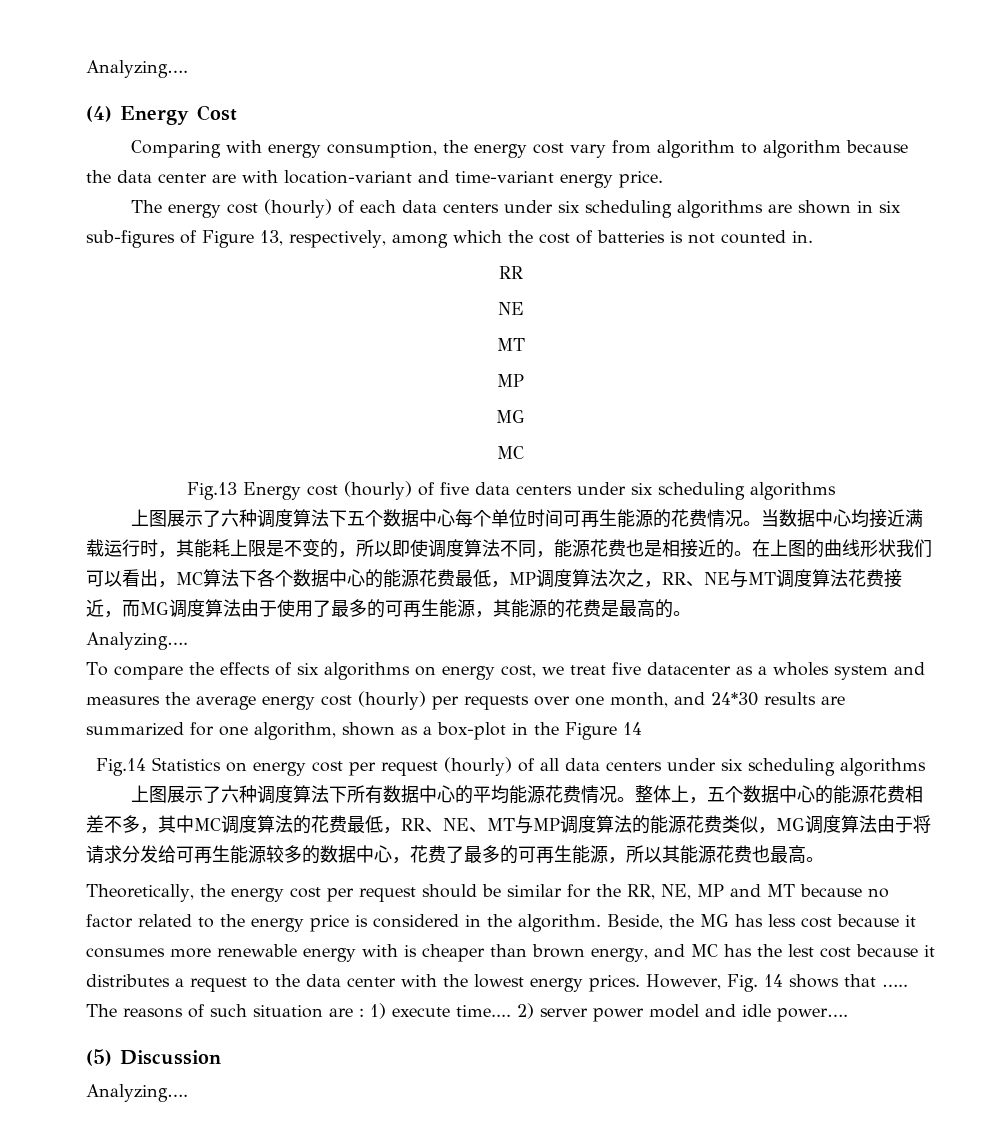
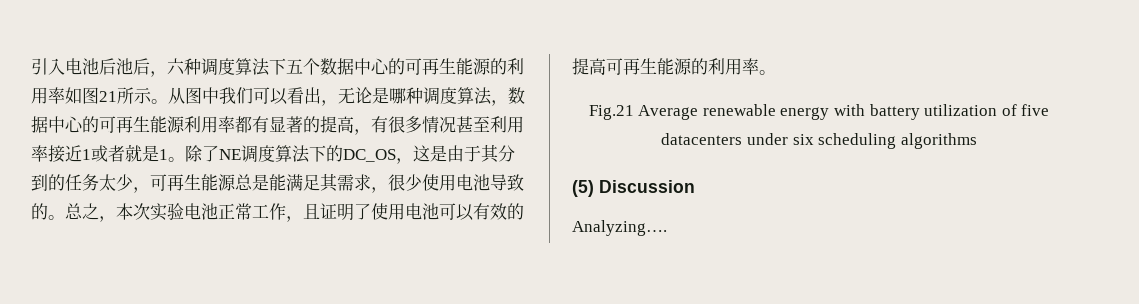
[86,60,188,78] [86,105,237,125] [130,140,908,158] [86,170,663,188] [130,199,901,218] [86,230,813,248] [498,266,523,279] [497,302,524,315] [496,338,525,351] [497,374,524,387] [496,410,525,423] [497,446,524,459] [186,481,836,500] [130,509,221,527] Analyzing…. // (4) Energy Cost // Comparing with energy consumption, the energy cost vary from algorithm to algorithm because the data center are with location-variant and time-variant energy price. // The energy cost (hourly) of each data centers under six scheduling algorithms are shown in six sub-figures of Figure 13, respectively, among which the cost of batteries is not counted in. // RR // NE // MT // MP // MG // MC // Fig.13 Energy cost (hourly) of five data centers under six scheduling algorithms // 上图展示了 -> [31,58,167,77] 引入电池后池后，
[454,509,923,528] [86,539,932,558] [86,569,902,588] [86,599,691,618] [86,632,188,650] [86,662,925,680] [86,691,845,710] [86,722,642,740] [96,757,926,776] [130,785,923,804] [86,815,931,834] [86,845,824,864] [86,884,889,902] [86,914,916,932] [86,944,935,962] [86,974,908,992] [86,1003,848,1022] 每个单位时间可再生能源的花费情况。当数据中心均接近满载运行时，其能耗上限是不变的，所以即使调度算法不同，能源花费也是相接近的。在上图的曲线形状我们可以看出，MC算法下各个数据中心的能源花费最低，MP调度算法次之，RR、NE与MT调度算法花费接近，而MG调度算法由于使用了最多的可再生能源，其能源的花费是最高的。 // Analyzing…. // To compare the effects of six algorithms on energy cost, we treat five datacenter as a wholes system and measures the average energy cost (hourly) per requests over one month, and 24*30 results are summarized for one algorithm, shown as a box-plot in the Figure 14 // Fig.14 Statistics on energy cost per request (hourly) of all data centers under six scheduling algorithms // 上图展示了六种调度算法下所有数据中心的平均能源花费情况。整体上，五个数据中心的能源花费相差不多，其中MC调度算法的花费最低，RR、NE、MT与MP调度算法的能源花费类似，MG调度算法由于将请求分发给可再生能源较多的数据中心，花费了最多的可再生能源，所以其能源花费也最高。 // Theoretically, the energy cost per request should be similar for the RR, NE, MP and MT because no factor related to the energy price is considered in the algorithm. Beside, the MG has less cost because it consumes more renewable energy with is cheaper than brown energy, and MC has the lest cost because it distributes a request to the data center with the lowest energy prices. However, Fig. 14 shows that ….. The reasons of such situation are : 1) execute time.... 2) server power model and idle power…. -> [388,58,524,75] [31,87,525,106] [31,116,524,135] [31,144,515,164] [31,173,524,193] [31,203,524,222] [572,58,776,75] [588,104,1050,120] [661,133,977,149] 的可再生能源的利用率如图21所示。从图中我们可以看出，无论是哪种调度算法，数据中心的可再生能源利用率都有显著的提高，有很多情况甚至利用率接近1或者就是1。除了NE调度算法下的DC_OS，这是由于其分到的任务太少，可再生能源总是能满足其需求，很少使用电池导致的。总之，本次实验电池正常工作，且证明了使用电池可以有效的提高可再生能源的利用率。 // Fig.21 Average renewable energy with battery utilization of five datacenters under six scheduling algorithms

